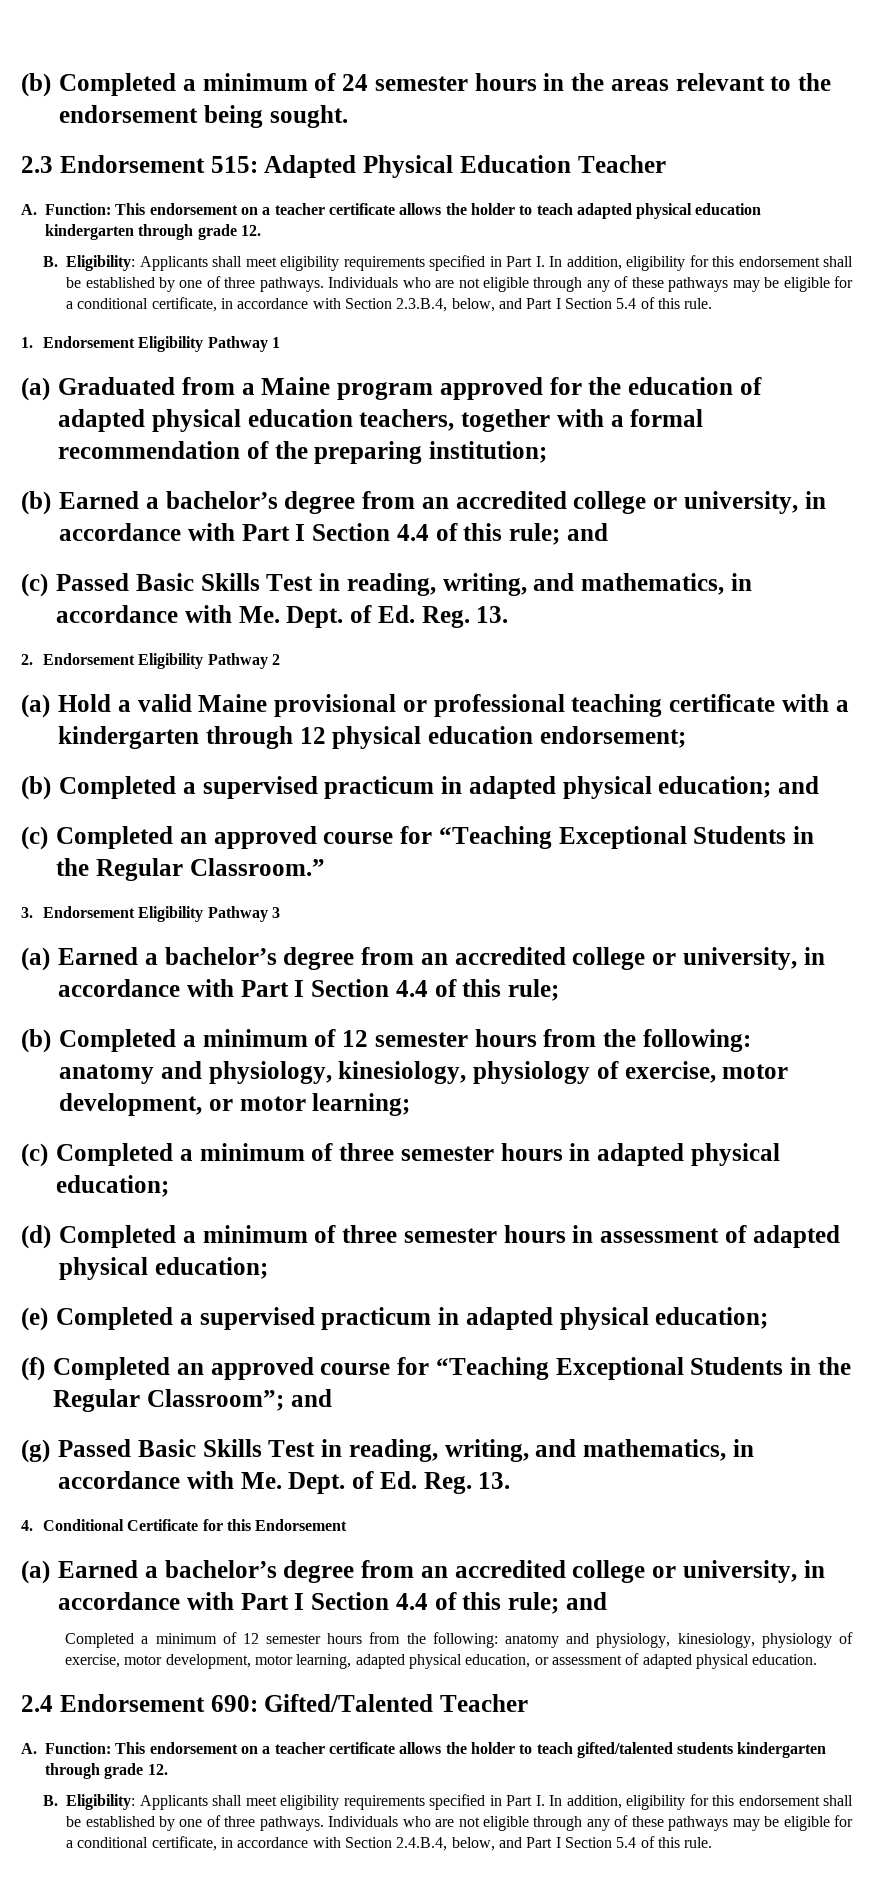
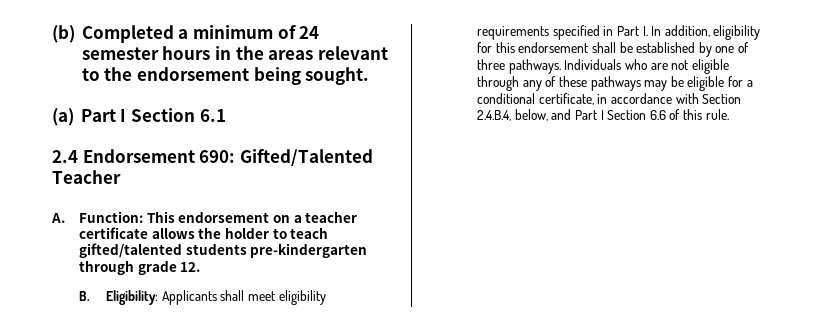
[21,155,666,178] [21,203,762,219] [45,224,261,240] [43,255,853,271] [66,276,853,292] [66,297,713,312] [21,336,281,352] [21,377,762,401] [58,409,704,432] [58,441,547,464] [21,491,826,515] [59,523,608,545] [21,573,752,597] [56,605,509,628] [21,653,281,669] [21,694,849,718] [58,726,686,749] [21,776,819,800] [21,826,814,850] [56,858,325,881] [21,906,281,922] [21,947,825,971] [58,979,559,1001] [21,1029,751,1053] [59,1061,789,1084] [59,1093,411,1116] [21,1143,780,1167] [56,1175,169,1197] [21,1225,840,1249] [59,1257,268,1280] [21,1307,769,1331] [21,1357,851,1381] [53,1389,332,1412] [21,1439,754,1463] [58,1471,511,1494] [21,1519,348,1531] [21,1560,825,1584] [58,1592,607,1614] [65,1632,853,1648] [65,1653,818,1669] 2.3 Endorsement 515: Adapted Physical Education Teacher // A. Function: This endorsement on a teacher certificate allows the holder to teach adapted physical education kindergarten through grade 12. // B. Eligibility: Applicants shall meet eligibility requirements specified in Part I. In addition, eligibility for this endorsement shall be established by one of three pathways. Individuals who are not eligible through any of these pathways may be eligible for a conditional certificate, in accordance with Section 2.3.B.4, below, and Part I Section 5.4 of this rule. // 1. Endorsement Eligibility Pathway 1 // (a) Graduated from a Maine program approved for the education of adapted physical education teachers, together with a formal recommendation of the preparing institution; // (b) Earned a bachelor’s degree from an accredited college or university, in accordance with Part I Section 4.4 of this rule; and // (c) Passed Basic Skills Test in reading, writing, and mathematics, in accordance with Me. Dept. of Ed. Reg. 13. // 2. Endorsement Eligibility Pathway 2 // (a) Hold a valid Maine provisional or professional teaching certificate with a kindergarten through 12 physical education endorsement; // (b) Completed a supervised practicum in adapted physical education; and // (c) Completed an approved course for “Teaching Exceptional Students in the Regular Classroom.” // 3. Endorsement Eligibility Pathway 3 // (a) Earned a bachelor’s degree from an accredited college or university, in accordance with Part I Section 4.4 of this rule; // (b) Completed a minimum of 12 semester hours from the following: anatomy and physiology, kinesiology, physiology of exercise, motor development, or motor learning; // (c) Completed a minimum of three semester hours in adapted physical education; // (d) Completed a minimum of three semester hours in assessment of adapted physical education; // (e) Completed a supervised practicum in adapted physical education; // (f) Completed an approved course for “Teaching Exceptional Students in the Regular Classroom”; and // (g) Passed Basic Skills Test in reading, writing, and mathematics, in accordance with Me. Dept. of Ed. Reg. 13. // 4. Conditional Certificate for this Endorsement // (a) Earned a bachelor’s degree from an accredited college or university, in accordance with Part I Section 4.4 of this rule; and // Completed a minimum of 12 semester hours from the following: anatomy and physiology, kinesiology, physiology of exercise, motor development, motor learning, adapted physical education, or assessment of adapted physical education. -> [52,108,226,126] (a) Part I Section 6.1
[737,1742,827,1758] kindergarten -> [250,243,368,258] pre-kindergarten
[616,1837,637,1848] 5.4 -> [649,110,666,120] 6.6

